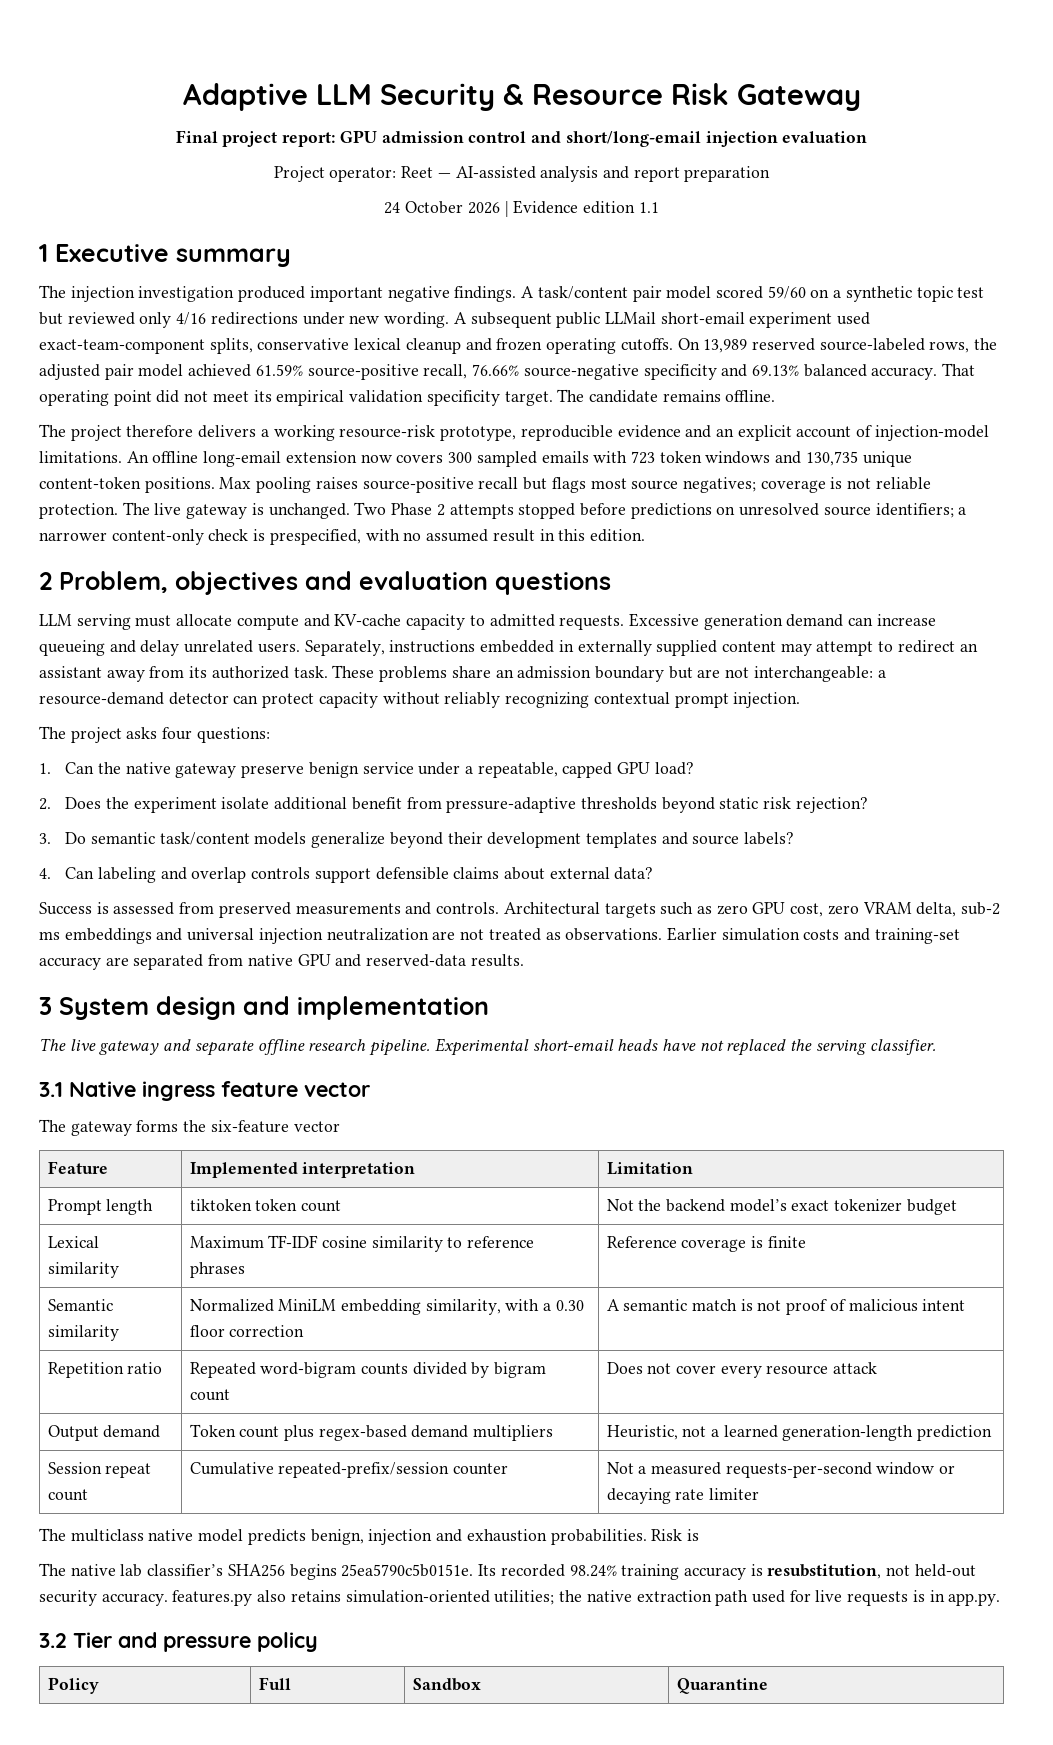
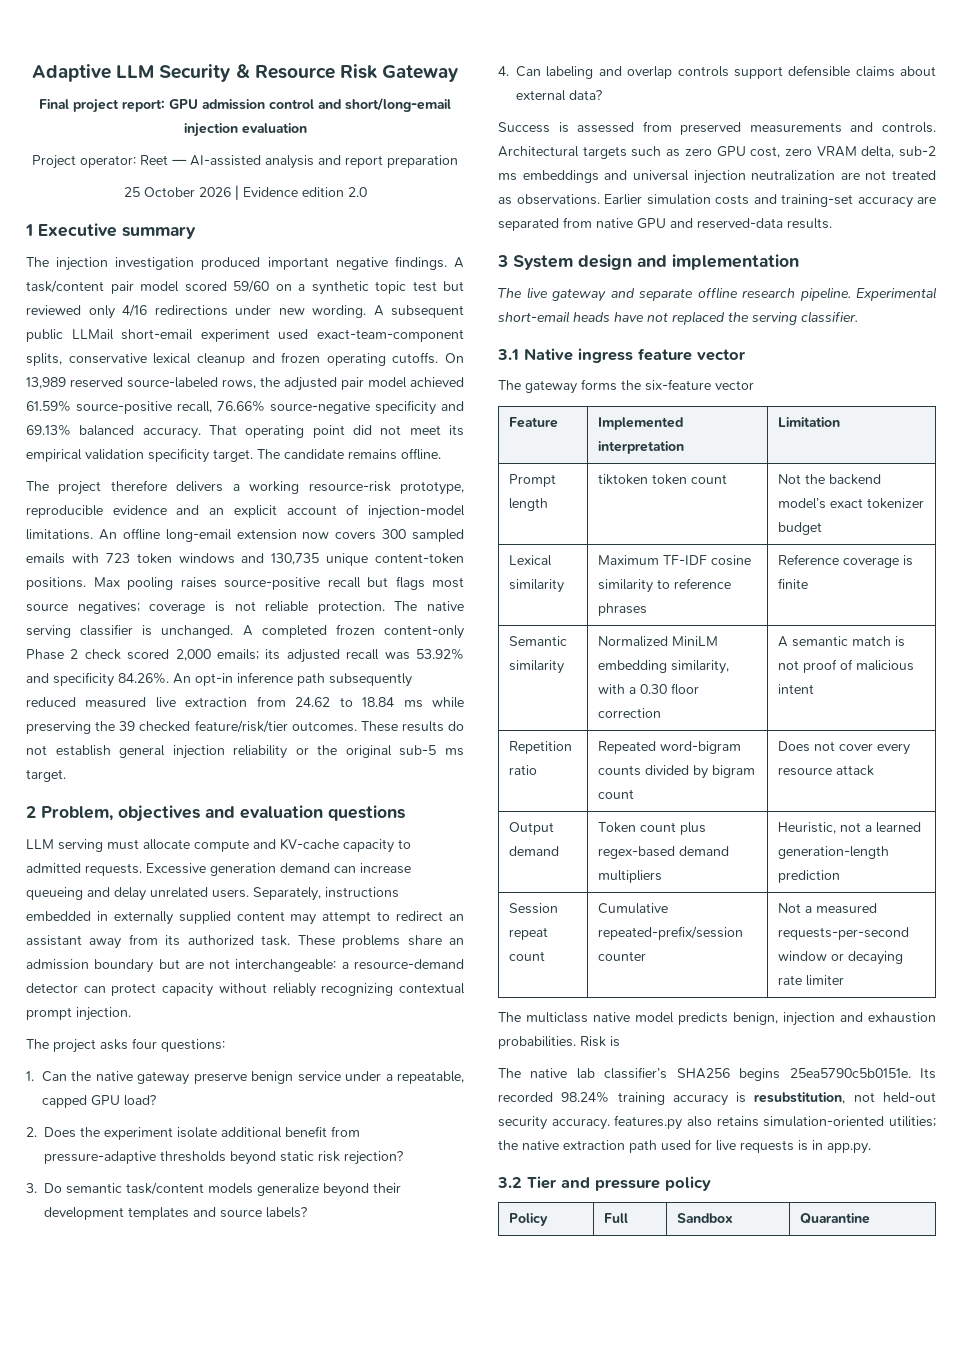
[384,202,401,214] 24 -> [123,187,140,197] 25
[638,202,659,213] 1.1 -> [347,187,367,197] 2.0
[154,502,967,519] [39,529,645,545] live gateway is unchanged. Two Phase 2 attempts stopped before predictions on unresolved source identifiers; a narrower content-only check is prespecified, with no assumed result in this edition. -> [427,601,464,611] [26,624,464,639] [26,648,464,663] [26,672,412,687] [26,696,465,708] [26,720,464,734] [26,745,464,759] [26,769,66,782] native serving classifier is unchanged. A completed frozen content-only Phase 2 check scored 2,000 emails; its adjusted recall was 53.92% and specificity 84.26%. An opt-in inference path subsequently reduced measured live extraction from 24.62 to 18.84 ms while preserving the 39 checked feature/risk/tier outcomes. These results do not establish general injection reliability or the original sub-5 ms target.

